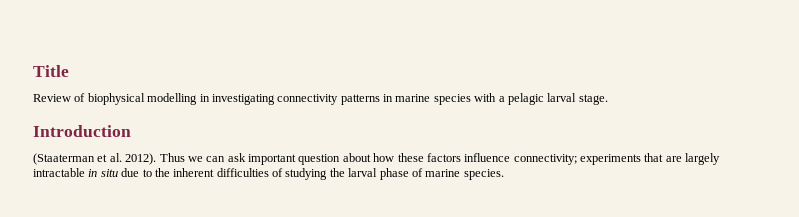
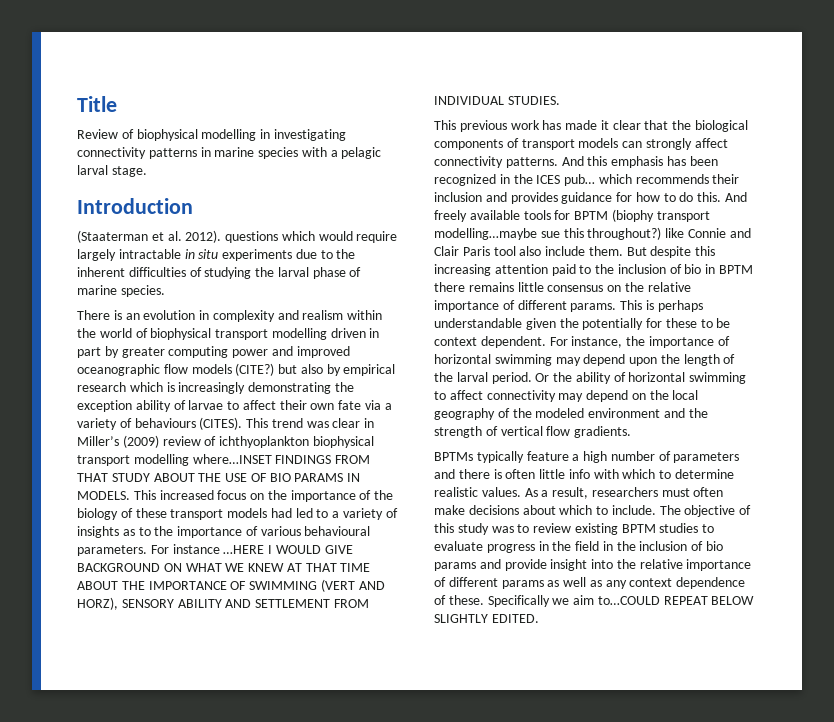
[159,153,682,165] Thus we can ask important question about how these factors influence connectivity; experiments that are -> [225,231,398,243] questions which would require
(118, 173) none -> [222,249,293,261] experiments
(504, 174) none -> [77,310,383,322] [77,328,380,340] [77,346,350,358] [77,363,396,376] [77,382,354,394] [77,400,392,412] [77,417,375,430] [77,435,374,448] [77,454,371,466] [77,473,361,482] [77,490,394,502] [77,508,398,520] [77,526,371,538] [77,544,353,556] [77,563,371,572] [77,579,385,592] [77,597,369,610] [434,96,560,105] [434,120,749,132] [434,138,728,150] [434,156,718,168] [434,174,740,186] [434,192,748,204] [434,209,710,222] [434,227,751,240] [434,246,716,258] [434,264,754,276] [434,282,691,292] [434,300,703,312] [434,318,731,330] [434,336,730,348] [434,354,736,366] [434,372,747,384] [434,390,699,402] [434,408,708,420] [434,426,632,438] [434,451,740,463] [434,469,735,479] [434,487,724,499] [434,505,752,517] [434,523,715,535] [434,541,724,553] [434,559,752,571] [434,577,746,589] [434,595,755,607] [434,614,539,623] // There is an evolution in complexity and realism within the world of biophysical transport modelling driven in part by greater computing power and improved oceanographic flow models (CITE?) but also by empirical research which is increasingly demonstrating the exception ability of larvae to affect their own fate via a variety of behaviours (CITES). This trend was clear in Miller’s (2009) review of ichthyoplankton biophysical transport modelling where…INSET FINDINGS FROM THAT STUDY ABOUT THE USE OF BIO PARAMS IN MODELS. This increased focus on the importance of the biology of these transport models had led to a variety of insights as to the importance of various behavioural parameters. For instance …HERE I WOULD GIVE BACKGROUND ON WHAT WE KNEW AT THAT TIME ABOUT THE IMPORTANCE OF SWIMMING (VERT AND HORZ), SENSORY ABILITY AND SETTLEMENT FROM INDIVIDUAL STUDIES. // This previous work has made it clear that the biological components of transport models can strongly affect connectivity patterns. And this emphasis has been recognized in the ICES pub… which recommends their inclusion and provides guidance for how to do this. And freely available tools for BPTM (biophy transport modelling…maybe sue this throughout?) like Connie and Clair Paris tool also include them. But despite this increasing attention paid to the inclusion of bio in BPTM there remains little consensus on the relative importance of different params. This is perhaps understandable given the potentially for these to be context dependent. For instance, the importance of horizontal swimming may depend upon the length of the larval period. Or the ability of horizontal swimming to affect connectivity may depend on the local geography of the modeled environment and the strength of vertical flow gradients. // BPTMs typically feature a high number of parameters and there is often little info with which to determine realistic values. As a result, researchers must often make decisions about which to include. The objective of this study was to review existing BPTM studies to evaluate progress in the field in the inclusion of bio params and provide insight into the relative importance of different params as well as any context dependence of these. Specifically we aim to…COULD REPEAT BELOW SLIGHTLY EDITED.

